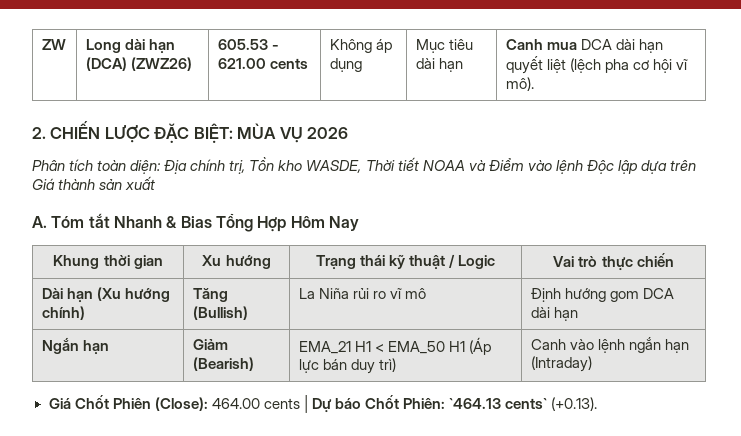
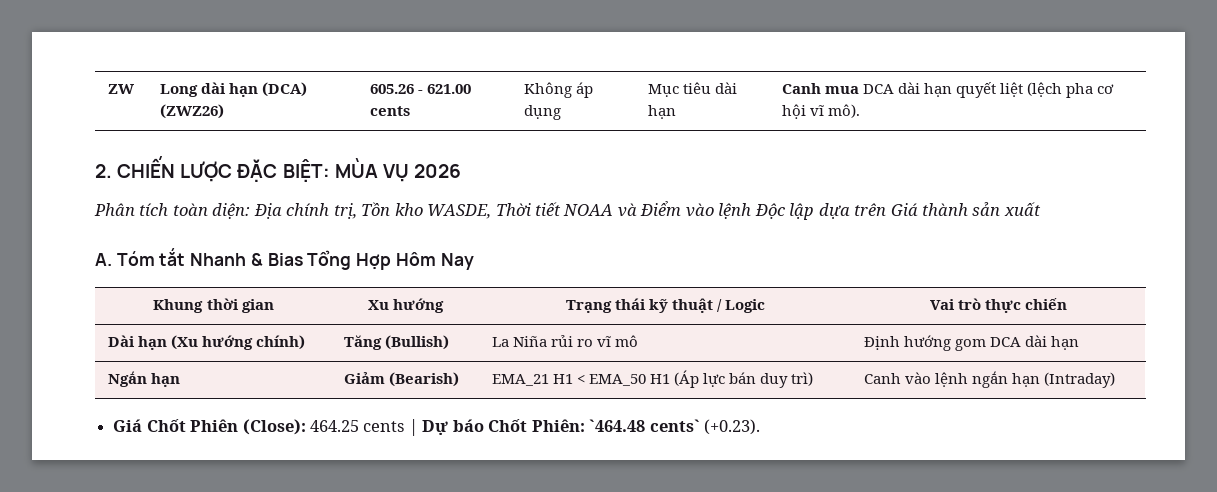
[217,39,268,50] 605.53 -> [369,84,414,94] 605.26
[211,398,260,409] 464.00 -> [309,420,359,432] 464.25
[449,397,598,411] `464.13 cents` (+0.13). -> [589,419,761,435] `464.48 cents` (+0.23).

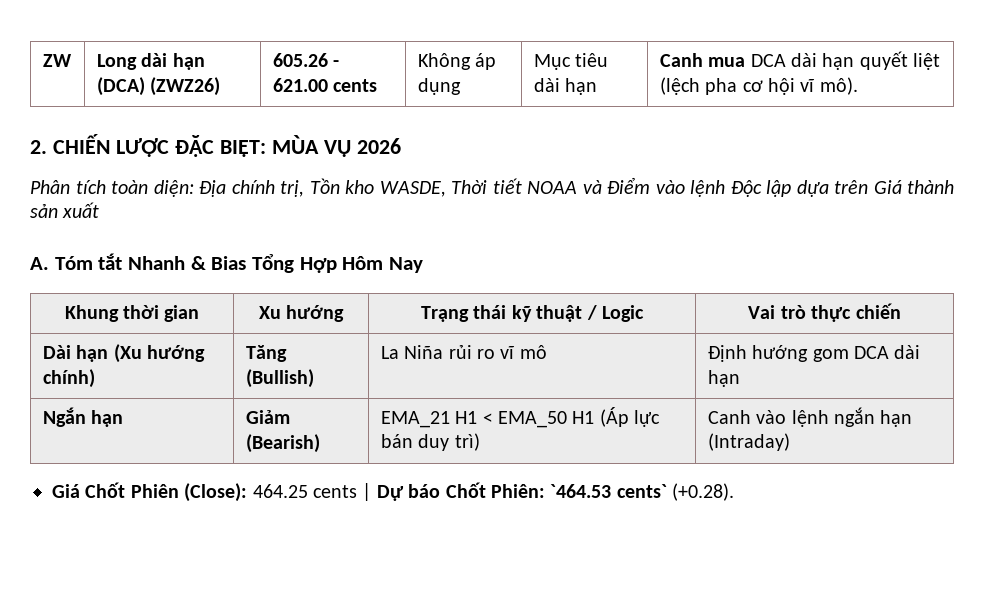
[589,419,761,435] `464.48 cents` (+0.23). -> [550,483,735,501] `464.53 cents` (+0.28).

